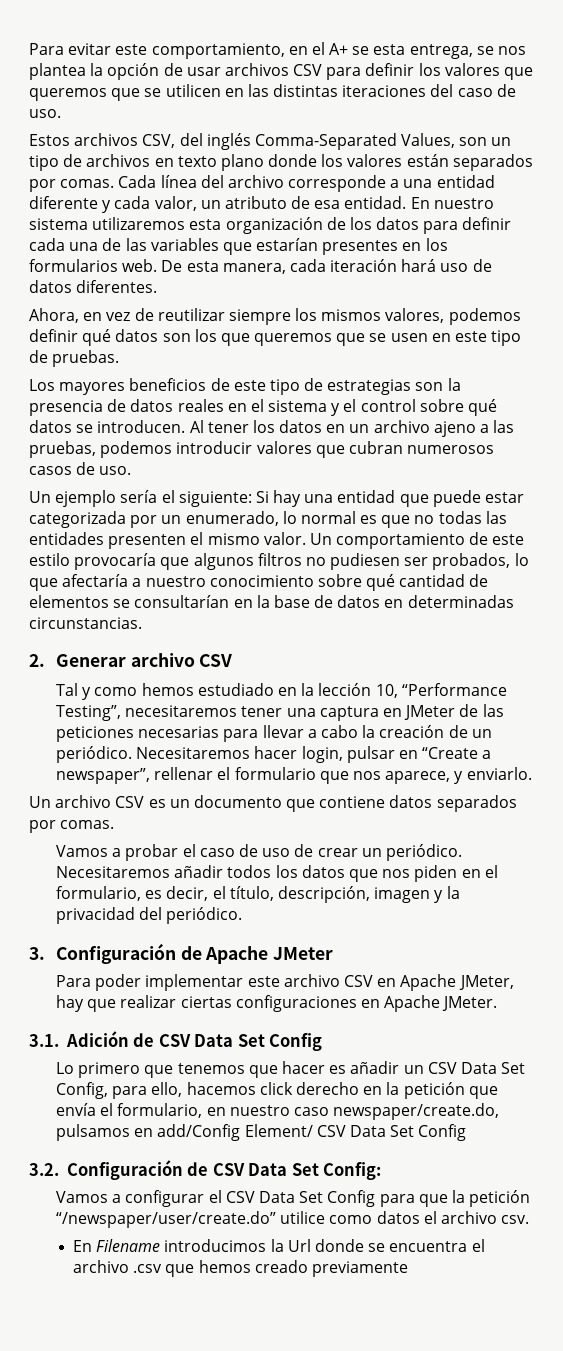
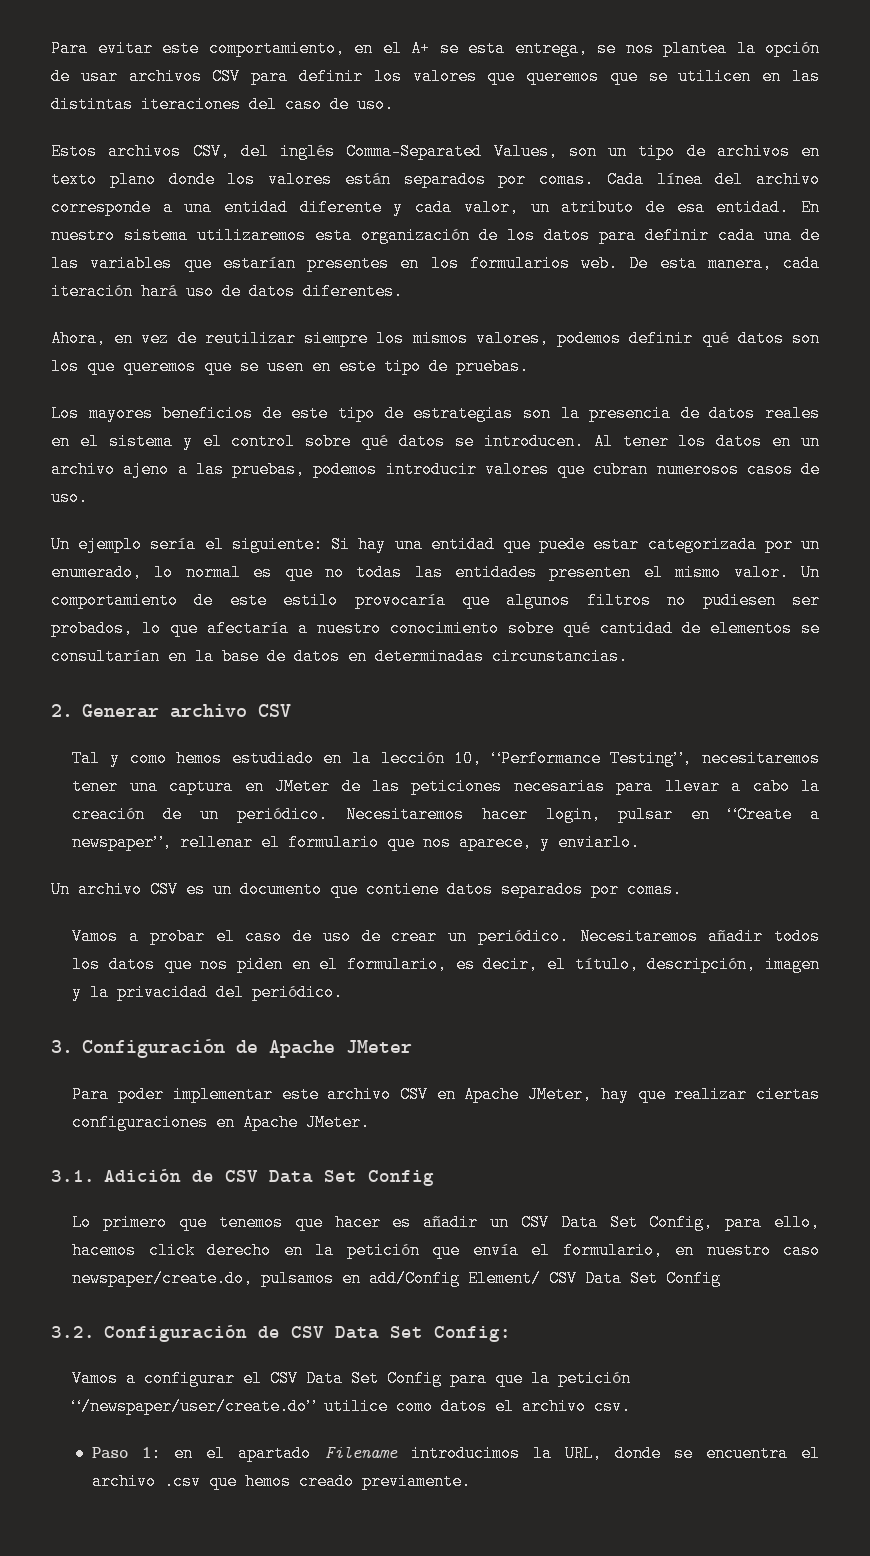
[73,1240,93,1252] En -> [92,1445,312,1462] Paso 1: en el apartado
[287,1239,311,1252] Url -> [564,1445,602,1462] URL,
[312,1261,409,1277] previamente -> [362,1473,472,1490] previamente.

